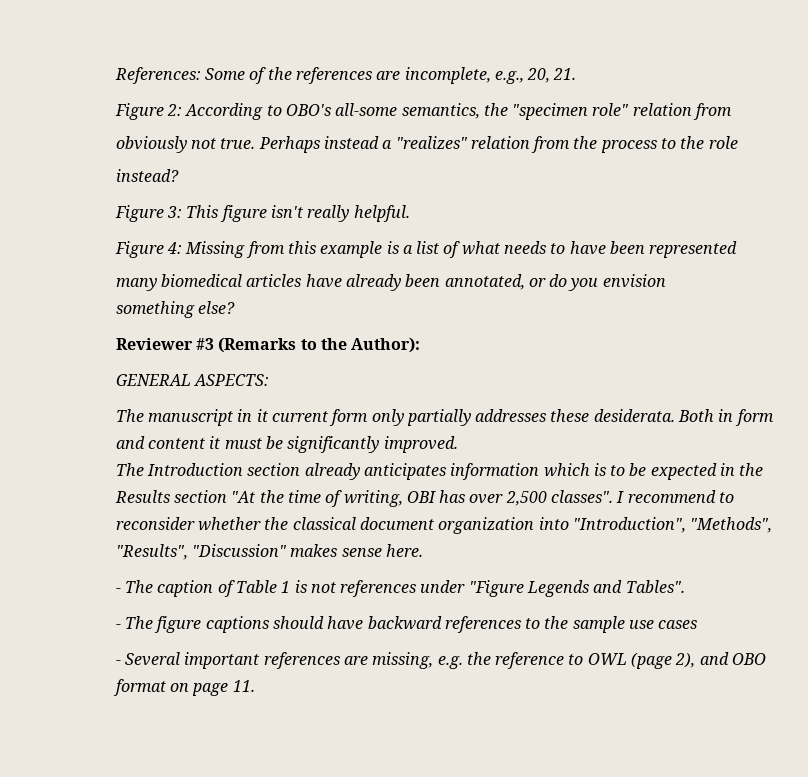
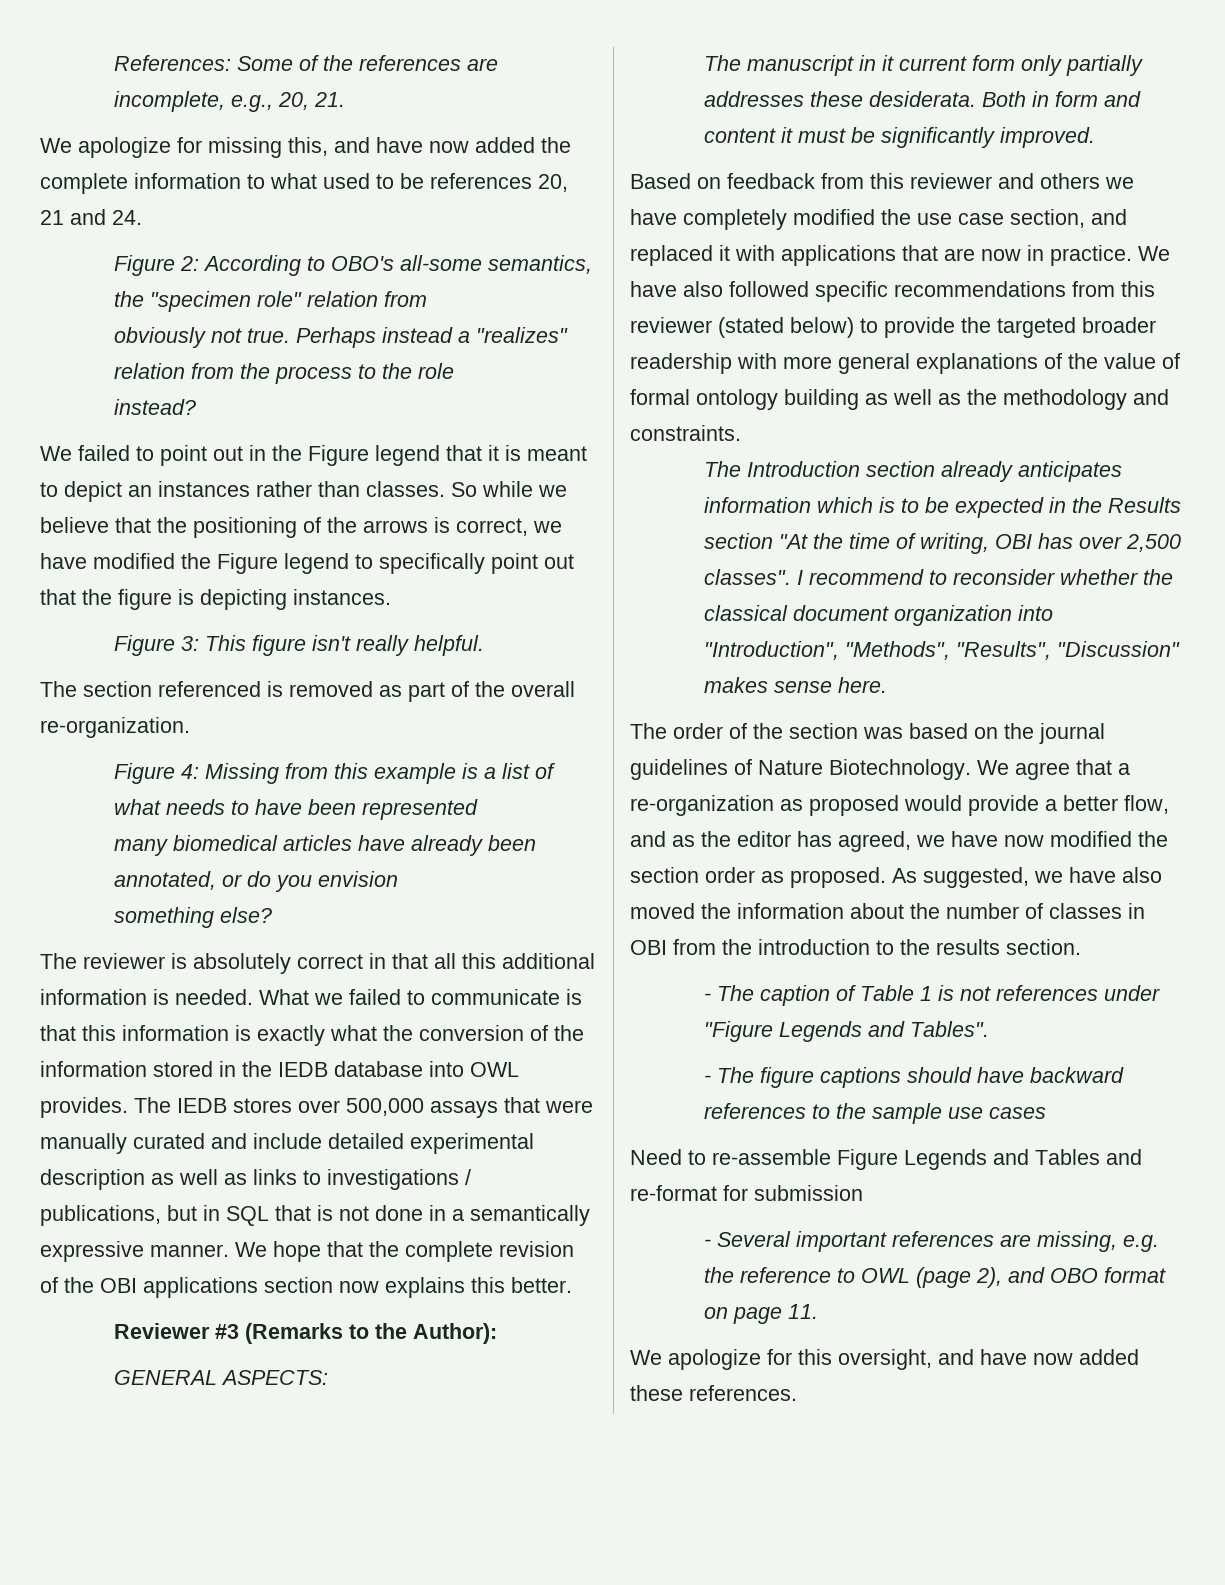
(577, 74) none -> [40,137,571,158] [40,173,568,194] [40,209,142,225] // We apologize for missing this, and have now added the complete information to what used to be references 20, 21 and 24.
(179, 175) none -> [40,445,587,466] [40,481,567,502] [40,517,562,538] [40,553,574,574] [40,589,391,610] // We failed to point out in the Figure legend that it is meant to depict an instances rather than classes. So while we believe that the positioning of the arrows is correct, we have modified the Figure legend to specifically point out that the figure is depicting instances.
(410, 213) none -> [40,681,575,702] [40,717,190,738] // The section referenced is removed as part of the overall re-organization.
(235, 307) none -> [40,953,595,974] [40,989,582,1005] [40,1025,584,1046] [40,1061,519,1077] [40,1097,593,1118] [40,1133,534,1154] [40,1169,471,1190] [40,1205,590,1226] [40,1241,574,1262] [40,1277,572,1298] // The reviewer is absolutely correct in that all this additional information is needed. What we failed to communicate is that this information is exactly what the conversion of the information stored in the IEDB database into OWL provides. The IEDB stores over 500,000 assays that were manually curated and include detailed experimental description as well as links to investigations / publications, but in SQL that is not done in a semantically expressive manner. We hope that the complete revision of the OBI applications section now explains this better.
(458, 444) none -> [630,173,1134,189] [630,209,1127,230] [630,245,1170,266] [630,281,1155,302] [630,317,1156,338] [630,353,1180,374] [630,389,1169,410] [630,425,741,441] // Based on feedback from this reviewer and others we have completely modified the use case section, and replaced it with applications that are now in practice. We have also followed specific recommendations from this reviewer (stated below) to provide the targeted broader readership with more general explanations of the value of formal ontology building as well as the methodology and constraints.
(423, 550) none -> [630,723,1105,744] [630,759,1130,780] [630,795,1169,816] [630,831,1168,852] [630,867,1162,888] [630,903,1145,919] [630,939,1081,955] // The order of the section was based on the journal guidelines of Nature Biotechnology. We agree that a re-organization as proposed would provide a better flow, and as the editor has agreed, we have now modified the section order as proposed. As suggested, we have also moved the information about the number of classes in OBI from the introduction to the results section.
(698, 624) none -> [630,1149,1142,1170] [630,1185,863,1201] // Need to re-assemble Figure Legends and Tables and re-format for submission
(255, 686) none -> [630,1349,1139,1370] [630,1385,797,1401] // We apologize for this oversight, and have now added these references.

